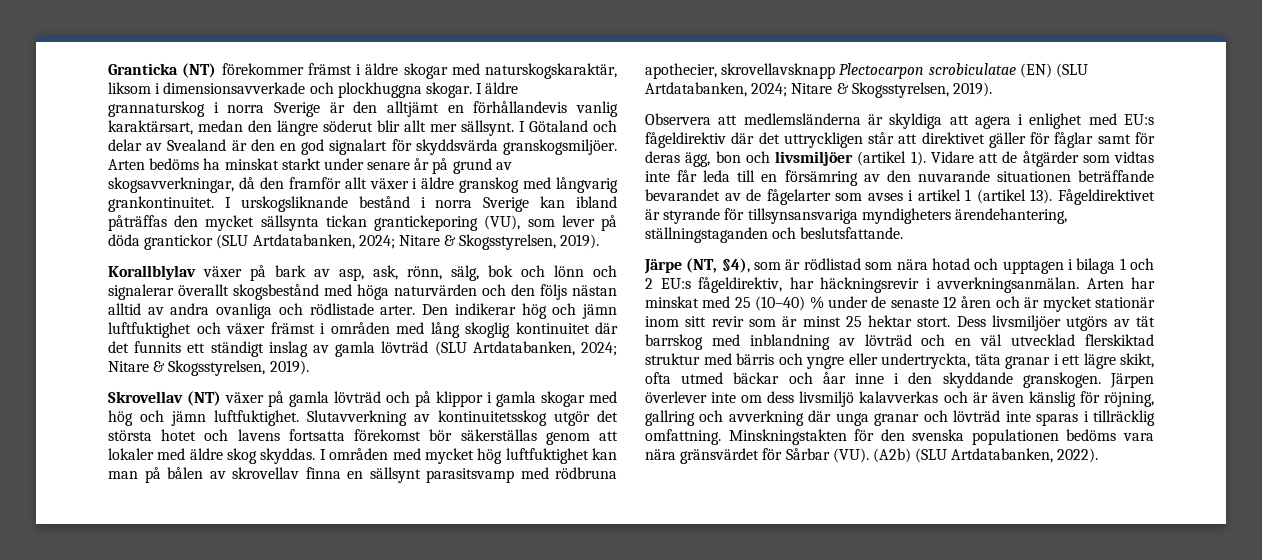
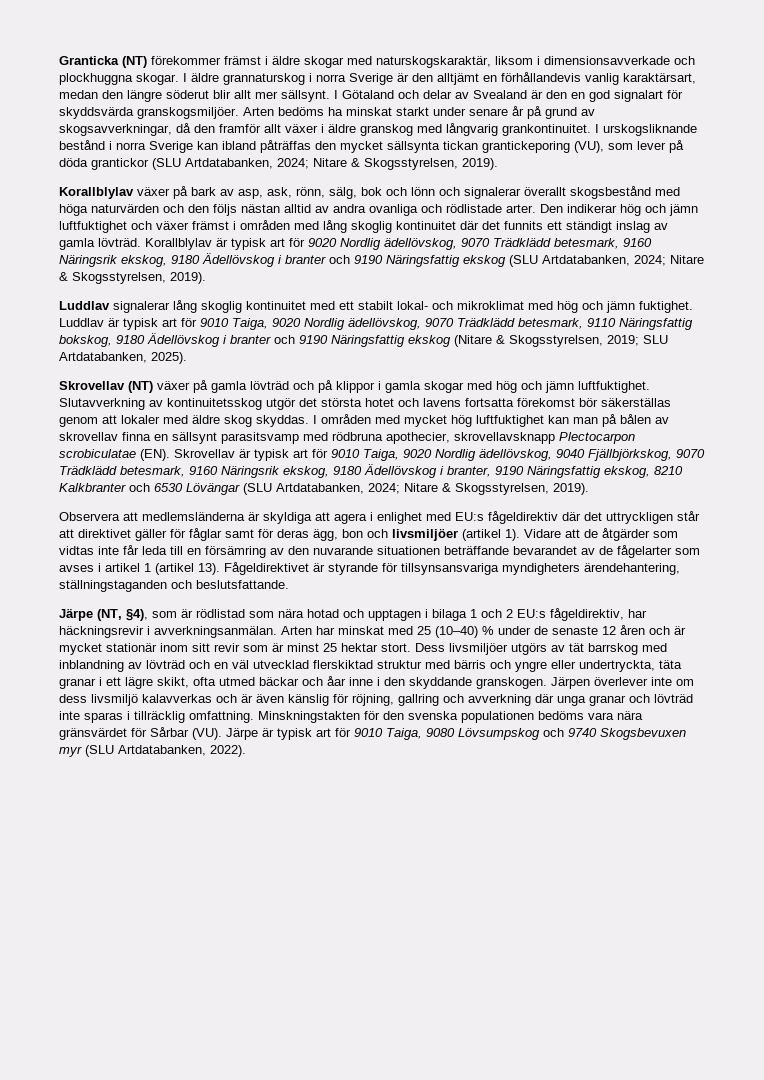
[381,341,617,356] [108,360,309,376] lövträd (SLU Artdatabanken, 2024; Nitare & Skogsstyrelsen, 2019). -> [98,238,652,250] [59,253,704,267] [59,272,206,284] [59,300,693,313] [59,318,693,330] [59,333,668,347] [59,352,187,364] lövträd. Korallblylav är typisk art för 9020 Nordlig ädellövskog, 9070 Trädklädd betesmark, 9160 Näringsrik ekskog, 9180 Ädellövskog i branter och 9190 Näringsfattig ekskog (SLU Artdatabanken, 2024; Nitare & Skogsstyrelsen, 2019). // Luddlav signalerar lång skoglig kontinuitet med ett stabilt lokal- och mikroklimat med hög och jämn fuktighet. Luddlav är typisk art för 9010 Taiga, 9020 Nordlig ädellövskog, 9070 Trädklädd betesmark, 9110 Näringsfattig bokskog, 9180 Ädellövskog i branter och 9190 Näringsfattig ekskog (Nitare & Skogsstyrelsen, 2019; SLU Artdatabanken, 2025).
[1019,63,1052,78] (EN) -> [140,449,705,461] [59,464,683,478] [59,483,240,495] (EN). Skrovellav är typisk art för 9010 Taiga, 9020 Nordlig ädellövskog, 9040 Fjällbjörkskog, 9070 Trädklädd betesmark, 9160 Näringsrik ekskog, 9180 Ädellövskog i branter, 9190 Näringsfattig ekskog, 8210 Kalkbranter och 6530 Lövängar
[872,448,911,463] (A2b) -> [226,728,686,740] [59,746,82,757] Järpe är typisk art för 9010 Taiga, 9080 Lövsumpskog och 9740 Skogsbevuxen myr

